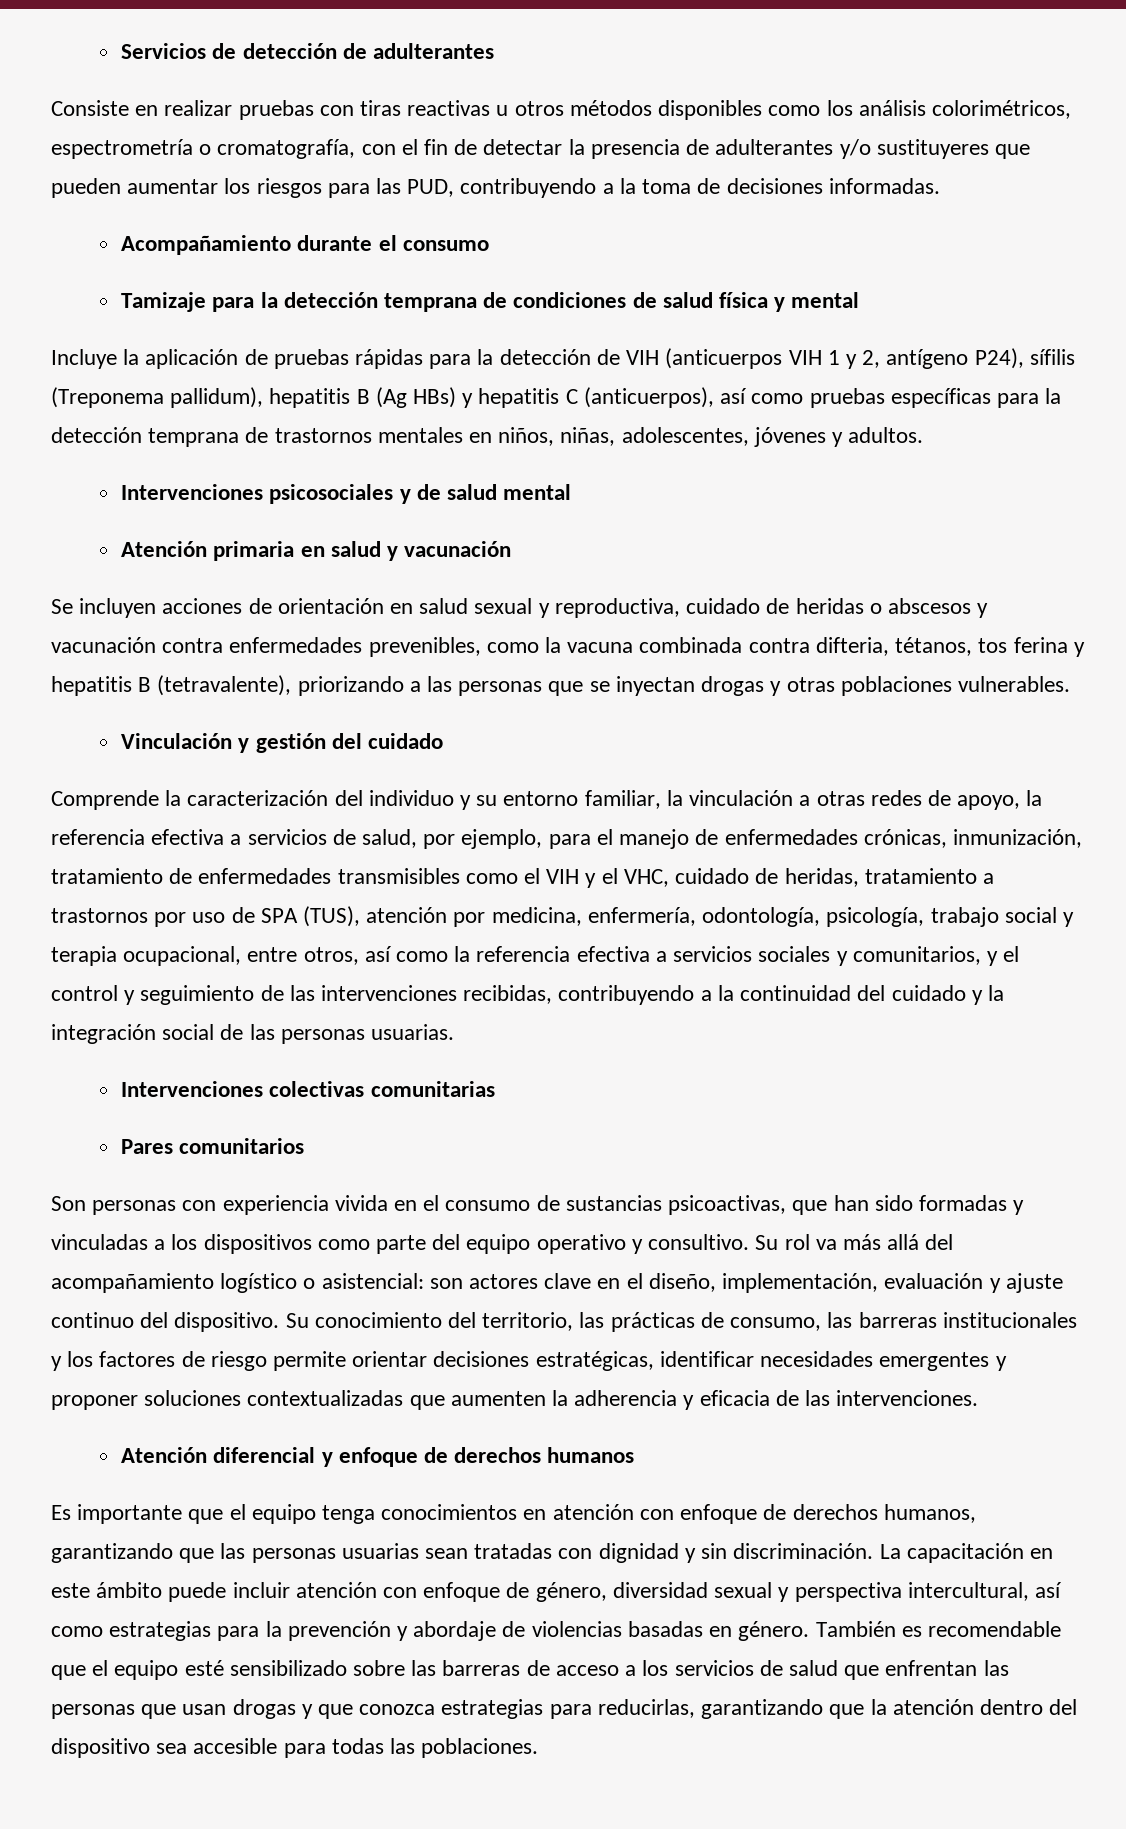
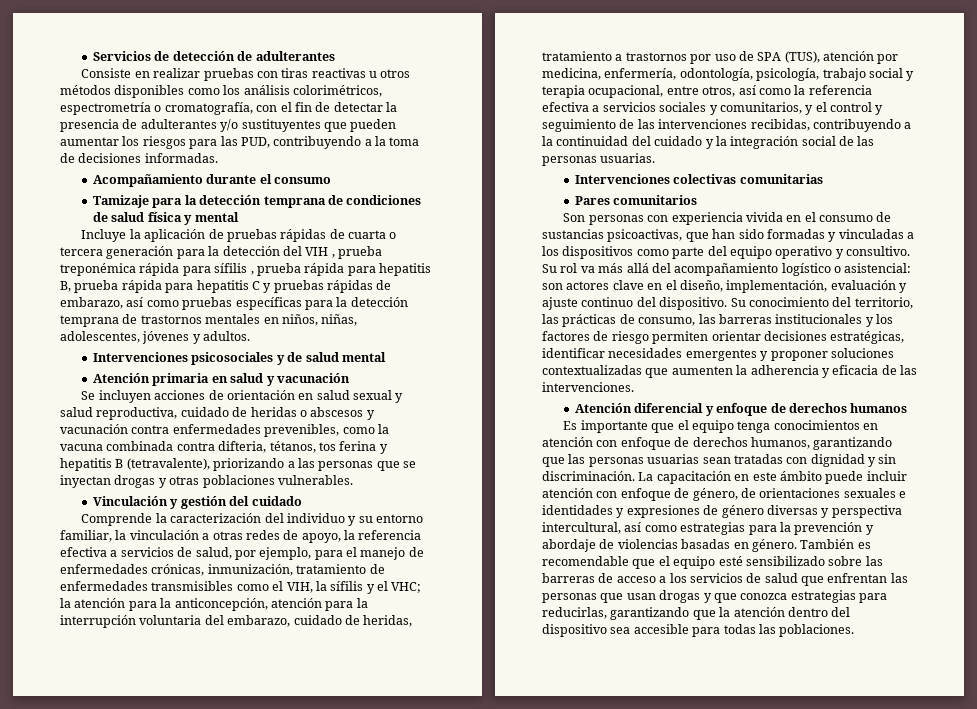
[876,139,989,159] sustituyeres -> [241,119,321,132] sustituyentes
[429,348,1075,369] [51,387,714,408] para la detección de VIH (anticuerpos VIH 1 y 2, antígeno P24), sífilis (Treponema pallidum), hepatitis B (Ag HBs) y hepatitis C (anticuerpos), -> [329,229,397,239] [60,246,382,259] [60,263,431,276] [60,280,392,293] [60,297,123,309] de cuarta o tercera generación para la detección del VIH , prueba treponémica rápida para sífilis , prueba rápida para hepatitis B, prueba rápida para hepatitis C y pruebas rápidas de embarazo,
(550, 610) none -> [60,407,93,417] salud
[546,868,669,888] VIH y el VHC, -> [286,581,422,594] [60,598,368,611] [60,615,291,628] VIH, la sífilis y el VHC; la atención para la anticoncepción, atención para la interrupción voluntaria del embarazo,
[273,1351,347,1371] permite -> [652,331,709,344] permiten
[612,1582,773,1598] diversidad sexual -> [740,488,906,498] [542,505,818,518] de orientaciones sexuales e identidades y expresiones de género diversas

